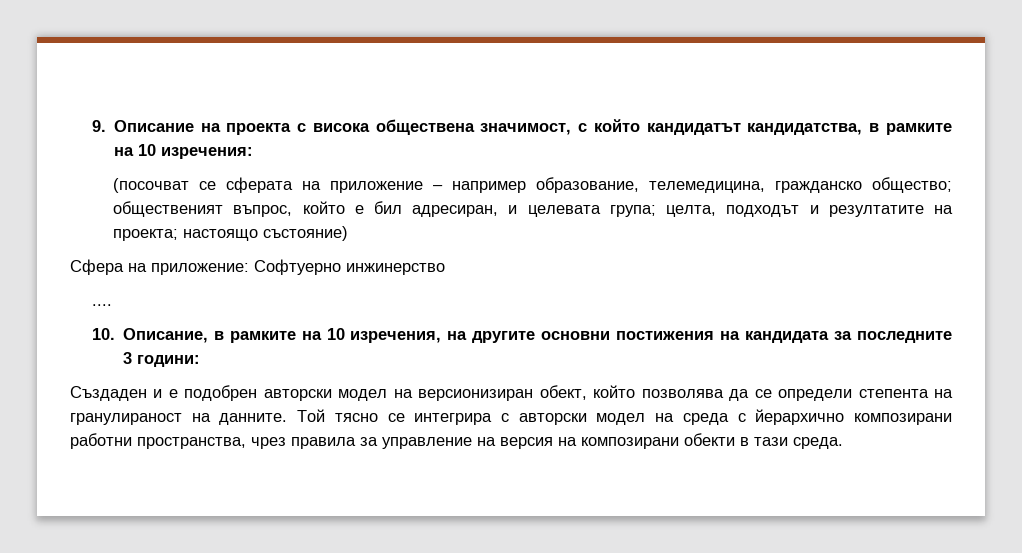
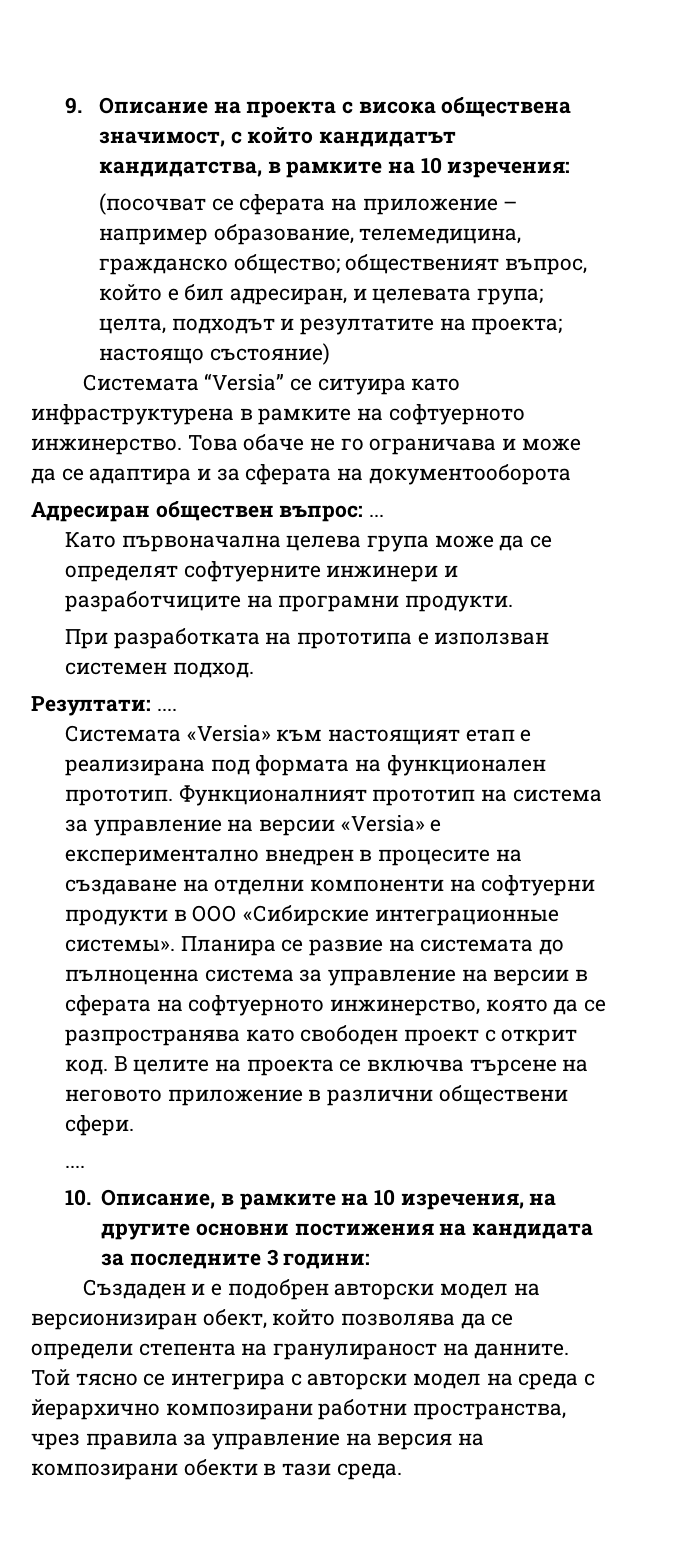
[70,259,445,275] Сфера на приложение: Софтуерно инжинерство -> [82,373,461,395] [31,404,525,425] [31,434,581,455] [31,464,571,485] [31,501,385,522] [64,531,552,552] [64,561,458,582] [64,591,513,612] [64,628,550,649] [64,662,254,678] [31,696,177,716] [64,725,532,745] [64,755,546,776] [64,785,602,806] [64,815,442,836] [64,849,522,866] [64,875,596,896] [64,905,559,926] [64,936,564,956] [64,969,588,986] [64,995,606,1016] [64,1025,578,1046] [64,1056,589,1076] [64,1085,568,1106] [64,1115,134,1136] Системата “Versia” се ситуира като инфраструктурена в рамките на софтуерното инжинерство. Това обаче не го ограничава и може да се адаптира и за сферата на документооборота // Адресиран обществен въпрос: ... // Като първоначална целева група може да се определят софтуерните инжинери и разработчиците на програмни продукти. // При разработката на прототипа е използван системен подход. // Резултати: .... // Системата «Versia» към настоящият етап е реализирана под формата на функционален прототип. Функционалният прототип на система за управление на версии «Versia» е експериментално внедрен в процесите на създаване на отделни компоненти на софтуерни продукти в ООО «Сибирские интеграционные системы». Планира се развие на системата до пълноценна система за управление на версии в сферата на софтуерното инжинерство, която да се разпространява като свободен проект с открит код. В целите на проекта се включва търсене на неговото приложение в различни обществени сфери.

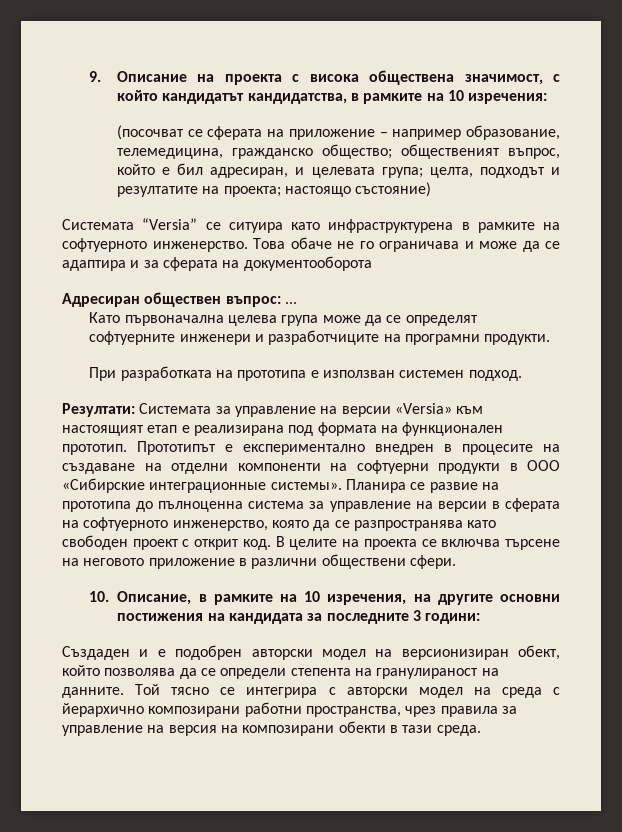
[31,438,182,455] инжинерство. -> [152,241,248,252] инженерство.
[326,565,439,582] инжинери -> [179,334,251,345] инженери
[156,708,177,711] [64,725,181,742] .... // Системата -> [139,403,391,417] Системата за управление на версии
[178,785,602,806] [64,815,425,836] Функционалният прототип на система за управление на версии «Versia» -> [137,441,216,455] Прототипът
[420,939,534,952] системата -> [62,501,131,512] прототипа
[329,999,480,1016] инжинерство, -> [172,520,268,531] инженерство,
[64,1165,85,1168] // .... -> (456, 562) none

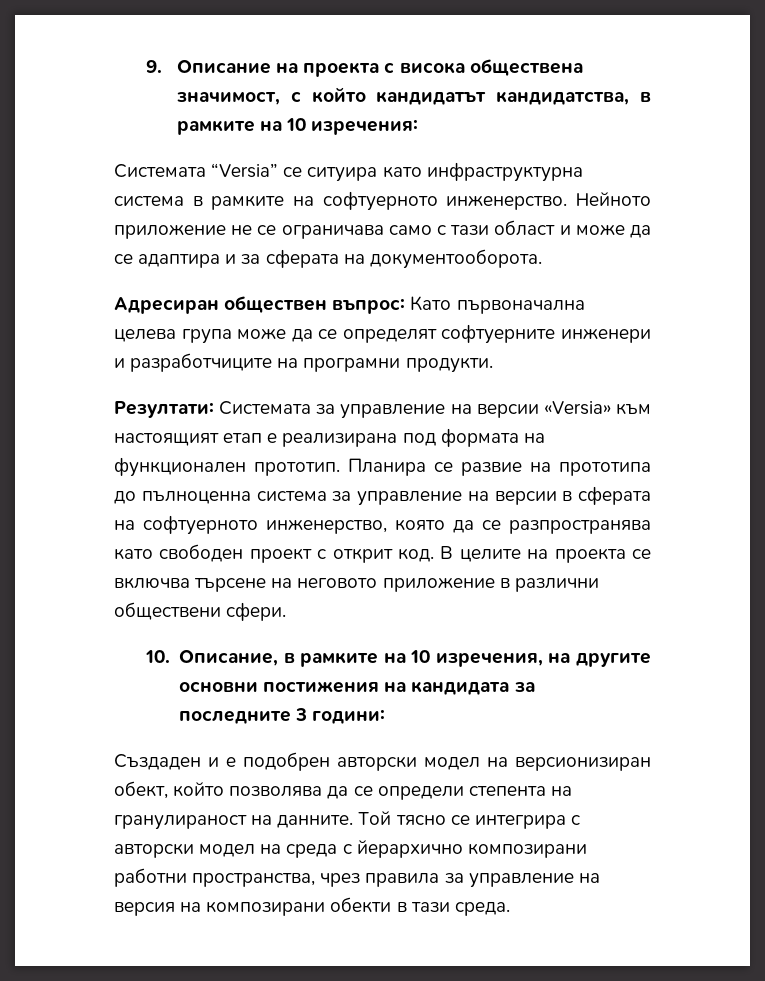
[116,125,560,140] [116,144,560,159] [116,163,560,178] [116,182,432,197] // (посочват се сферата на приложение – например образование, телемедицина, гражданско общество; общественият въпрос, който е бил адресиран, и целевата група; целта, подходът и резултатите на проекта; настоящо състояние) -> (419, 127) none
[328,219,454,233] инфраструктурена -> [426,162,583,182] [114,196,184,206] инфраструктурна система
[253,237,459,252] Това обаче не го ограничава -> [576,192,651,206] [114,220,556,239] Нейното приложение не се ограничава само с тази област
[243,256,372,271] документооборота -> [369,249,542,269] документооборота.
[284,302,297,304] ... // -> (406, 306) none
[89,366,522,381] // При разработката на прототипа е използван системен подход. -> (493, 365) none
[137,441,560,455] [62,460,560,474] [62,478,342,493] Прототипът е експериментално внедрен в процесите на създаване на отделни компоненти на софтуерни продукти в ООО «Сибирские интеграционные системы». -> (340, 469) none

